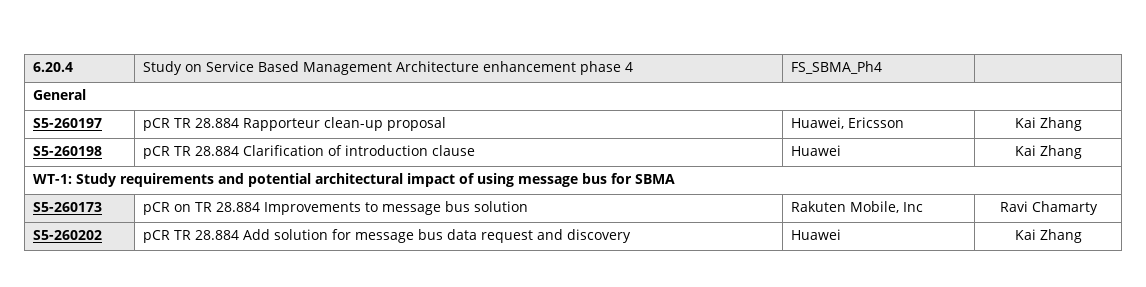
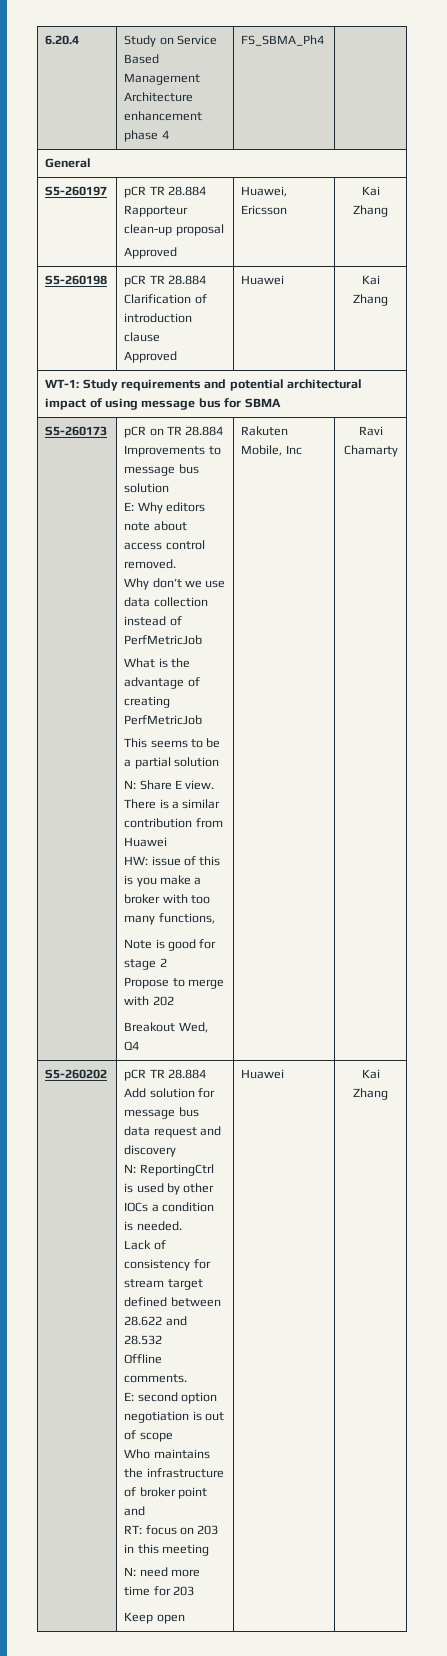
(447, 124) none -> [124,247,178,259] // Approved
(476, 150) none -> [124,351,178,363] // Approved
(529, 206) none -> [124,502,206,514] [124,521,187,531] [124,540,205,550] [124,559,177,569] [124,578,226,590] [124,597,208,607] [124,616,182,626] [124,635,203,645] [124,658,191,668] [124,677,200,689] [124,696,171,708] [124,715,203,725] [124,738,221,748] [124,757,220,769] [124,780,215,790] [124,799,221,809] [124,818,223,828] [124,837,168,847] [124,856,221,866] [124,875,202,887] [124,894,211,904] [124,913,215,925] [124,939,217,951] [124,958,167,970] [124,977,225,989] [124,996,174,1006] [124,1022,208,1033] [124,1041,140,1050] // E: Why editors note about access control removed. // Why don’t we use data collection instead of PerfMetricJob // What is the advantage of creating PerfMetricJob // This seems to be a partial solution // N: Share E view. There is a similar contribution from Huawei // HW: issue of this is you make a broker with too many functions, // Note is good for stage 2 // Propose to merge with 202 // Breakout Wed, Q4
(632, 236) none -> [124,1164,214,1176] [124,1183,215,1195] [124,1202,215,1212] [124,1221,182,1231] [124,1240,166,1250] [124,1259,211,1271] [124,1279,203,1290] [124,1297,221,1307] [124,1316,187,1326] [124,1335,163,1345] [124,1354,163,1364] [124,1374,188,1383] [124,1392,218,1404] [124,1411,225,1423] [124,1430,173,1442] [124,1449,210,1459] [124,1468,224,1478] [124,1487,208,1499] [124,1506,146,1516] [124,1525,219,1535] [124,1544,210,1556] [124,1567,201,1577] [124,1586,195,1596] [124,1612,185,1624] // N: ReportingCtrl is used by other IOCs a condition is needed. // Lack of consistency for stream target defined between 28.622 and 28.532 // Offline comments. // E: second option negotiation is out of scope // Who maintains the infrastructure of broker point and // RT: focus on 203 in this meeting // N: need more time for 203 // Keep open

